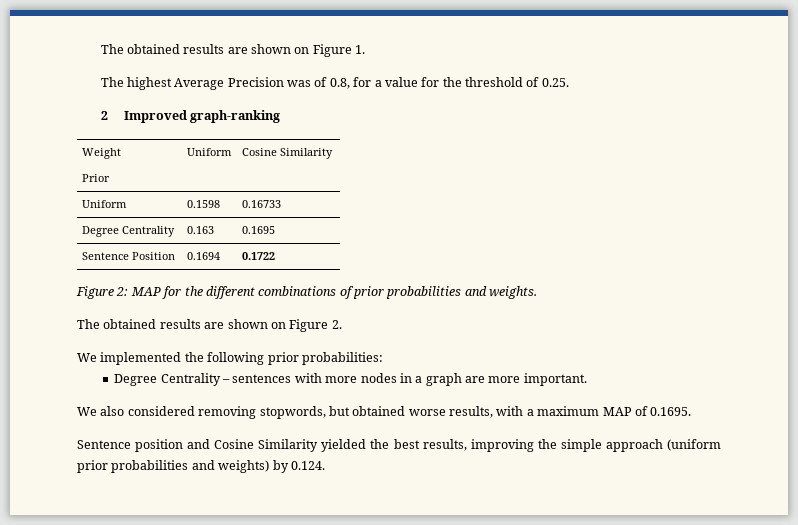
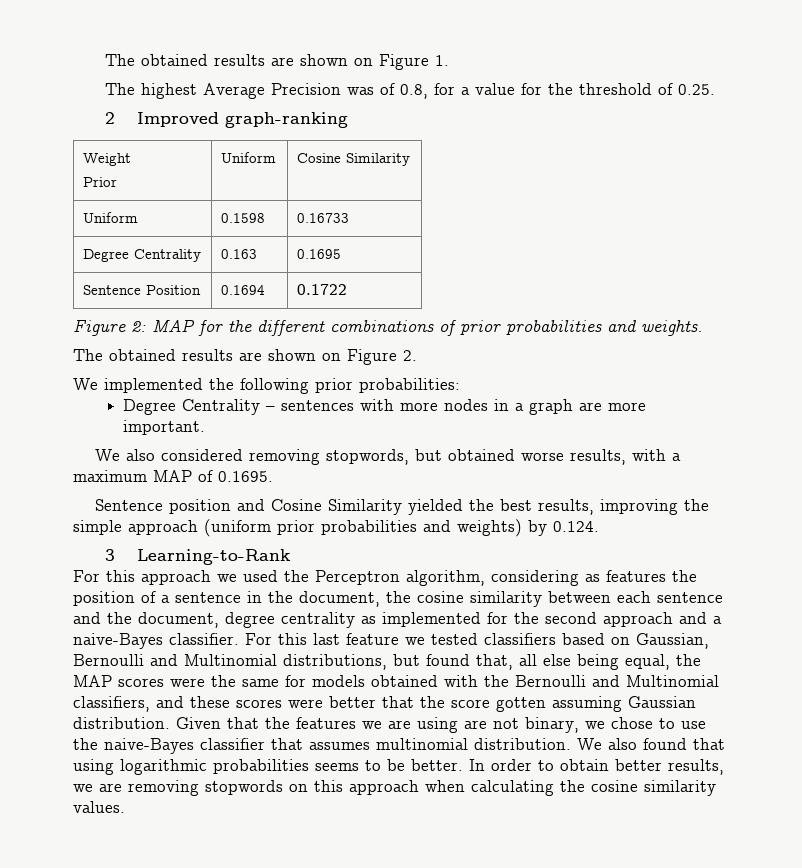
(325, 465) none -> [105,549,292,565] [73,570,697,586] [73,591,723,607] [73,612,722,628] [73,633,709,649] [73,654,701,670] [73,675,719,687] [73,696,696,712] [73,717,706,733] [73,738,725,754] [73,759,724,775] [73,780,716,796] [73,801,125,813] // 3 Learning-to-Rank // For this approach we used the Perceptron algorithm, considering as features the position of a sentence in the document, the cosine similarity between each sentence and the document, degree centrality as implemented for the second approach and a naive-Bayes classifier. For this last feature we tested classifiers based on Gaussian, Bernoulli and Multinomial distributions, but found that, all else being equal, the MAP scores were the same for models obtained with the Bernoulli and Multinomial classifiers, and these scores were better that the score gotten assuming Gaussian distribution. Given that the features we are using are not binary, we chose to use the naive-Bayes classifier that assumes multinomial distribution. We also found that using logarithmic probabilities seems to be better. In order to obtain better results, we are removing stopwords on this approach when calculating the cosine similarity values.

